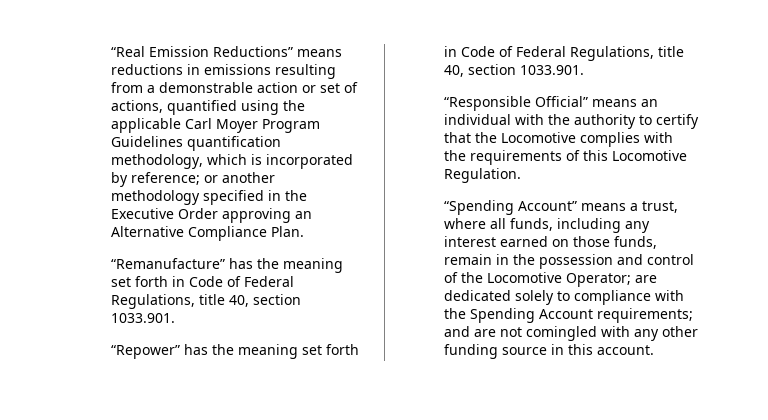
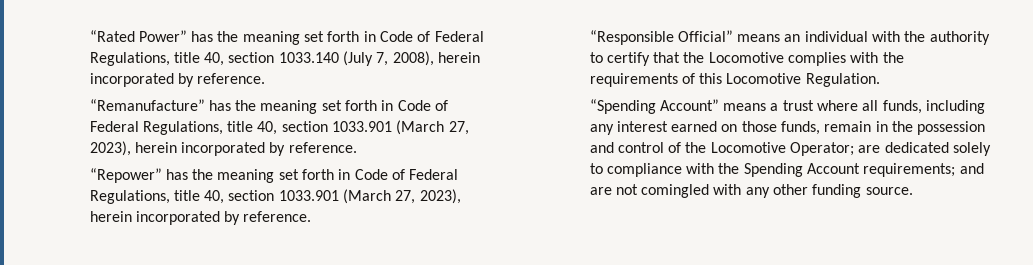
[110,46,342,57] [110,64,336,79] [110,82,358,93] [110,100,305,115] [110,118,320,133] [110,136,281,151] [110,154,353,169] [110,172,275,187] [110,190,307,205] [110,208,312,223] [110,226,304,241] “Real Emission Reductions” means reductions in emissions resulting from a demonstrable action or set of actions, quantified using the applicable Carl Moyer Program Guidelines quantification methodology, which is incorporated by reference; or another methodology specified in the Executive Order approving an Alternative Compliance Plan. -> [89,30,484,45] [89,51,481,66] [89,73,266,87] “Rated Power” has the meaning set forth in Code of Federal Regulations, title 40, section 1033.140 (July 7, 2008), herein incorporated by reference.
[110,313,175,323] 1033.901. -> [332,120,469,135] [89,141,357,156] 1033.901 (March 27, 2023), herein incorporated by reference.
[519,65,584,75] 1033.901. -> [278,189,461,204] [89,211,312,225] 1033.901 (March 27, 2023), herein incorporated by reference.
[641,201,678,213] trust, -> [782,100,814,111] trust
[501,344,654,355] source in this account. -> [865,187,913,195] source.

